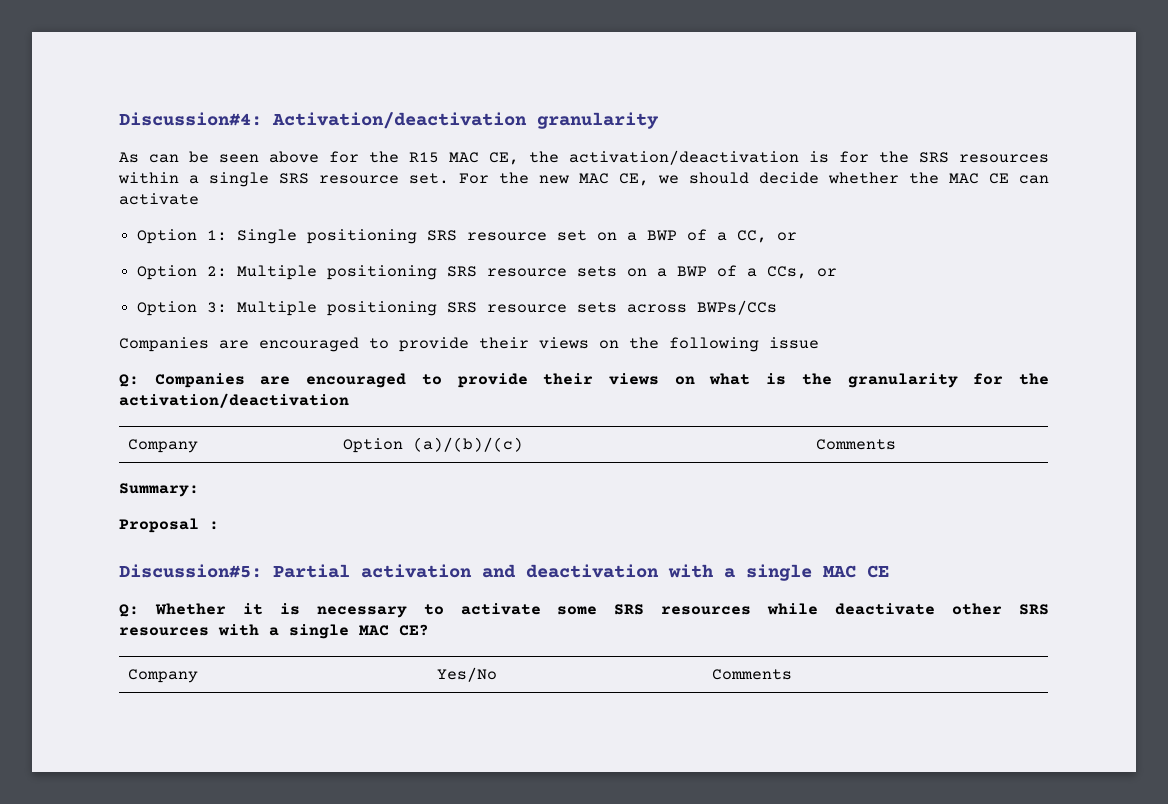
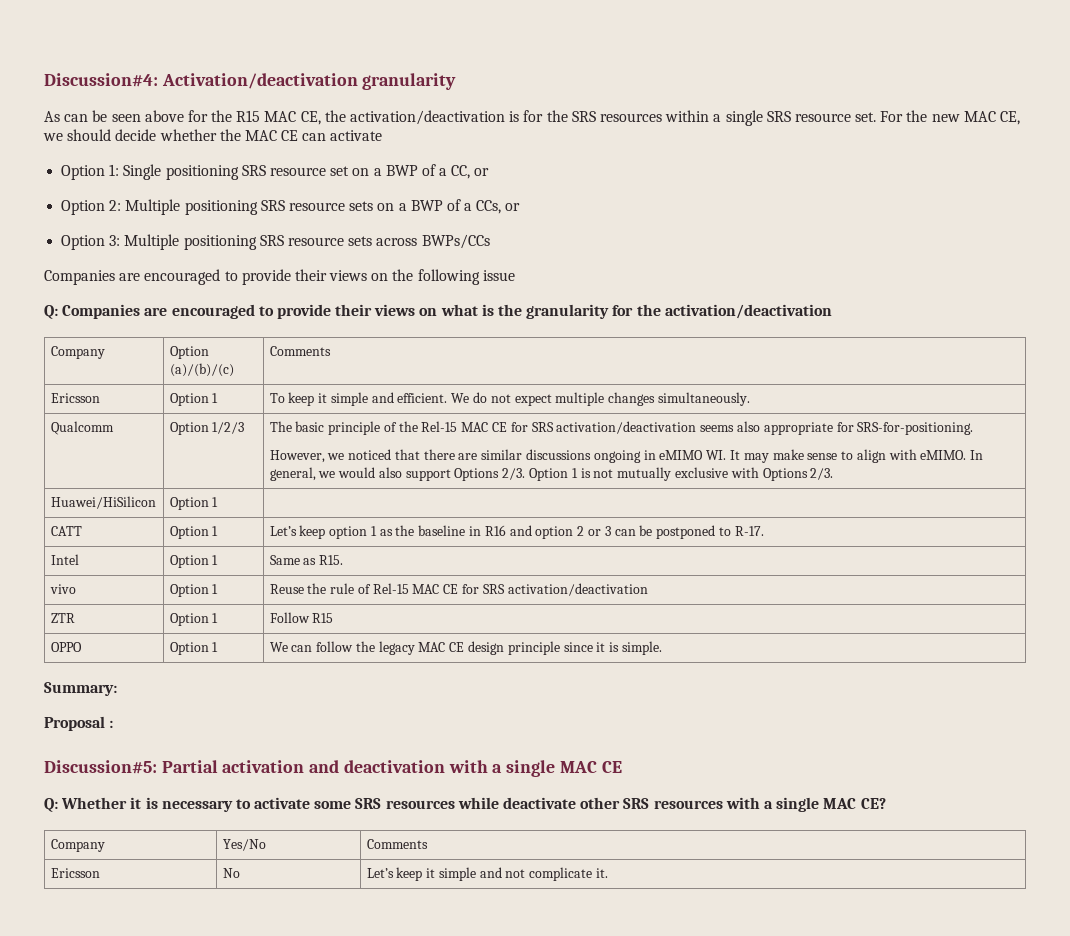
(896, 444) none -> [50,393,100,403] [169,393,219,406] [269,392,750,406] [50,421,114,435] [169,422,245,435] [269,421,974,435] [269,449,984,463] [269,467,834,481] [50,496,156,509] [169,497,219,510] [50,526,82,536] [169,526,219,539] [269,525,764,539] [50,554,79,565] [169,555,219,568] [269,555,344,565] [49,584,76,594] [169,584,219,597] [269,583,648,596] [50,613,75,623] [169,613,219,626] [269,612,334,623] [50,642,82,652] [169,642,219,655] [269,641,662,655] // Ericsson | Option 1 | To keep it simple and efficient. We do not expect multiple changes simultaneously. // Qualcomm | Option 1/2/3 | The basic principle of the Rel-15 MAC CE for SRS activation/deactivation seems also appropriate for SRS-for-positioning. // However, we noticed that there are similar discussions ongoing in eMIMO WI. It may make sense to align with eMIMO. In general, we would also support Options 2/3. Option 1 is not mutually exclusive with Options 2/3. // Huawei/HiSilicon | Option 1 | // CATT | Option 1 | Let’s keep option 1 as the baseline in R16 and option 2 or 3 can be postponed to R-17. // Intel | Option 1 | Same as R15. // vivo | Option 1 | Reuse the rule of Rel-15 MAC CE for SRS activation/deactivation // ZTR | Option 1 | Follow R15 // OPPO | Option 1 | We can follow the legacy MAC CE design principle since it is simple.
(792, 674) none -> [50,868,100,878] [222,868,240,878] [366,867,609,881] // Ericsson | No | Let’s keep it simple and not complicate it.

